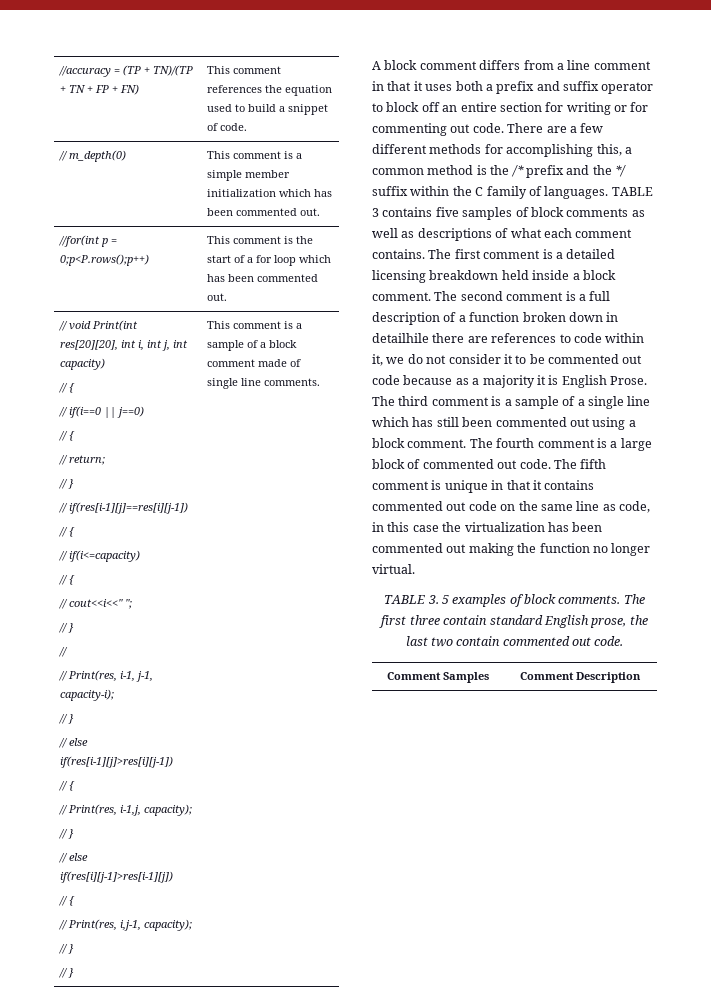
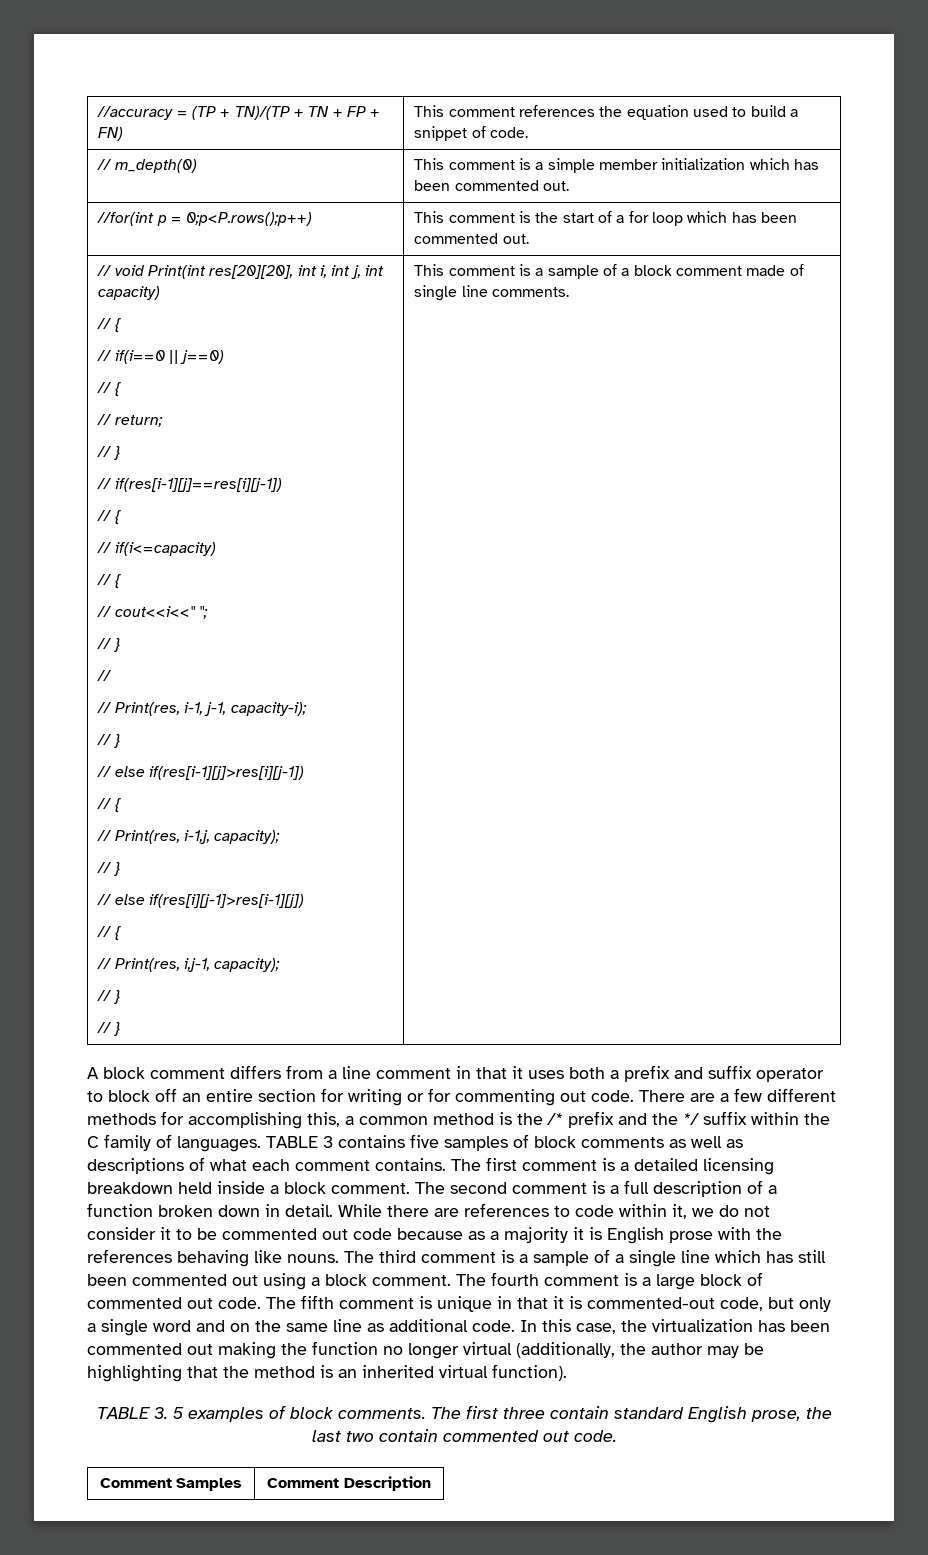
[372,333,429,343] detailhile -> [285,1204,382,1217] detail. While
[610,376,647,385] Prose. -> [669,1227,782,1243] [87,1249,339,1267] prose with the references behaving like nouns.
[544,480,595,490] [372,501,497,511] contains commented out code -> [569,1296,831,1312] [87,1319,225,1336] is commented-out code, but only a single word and
[619,501,650,513] [372,522,439,532] code, in this case -> [389,1319,616,1334] additional code. In this case,
[372,564,415,574] virtual. -> [463,1342,764,1358] [87,1364,567,1382] virtual (additionally, the author may be highlighting that the method is an inherited virtual function).

